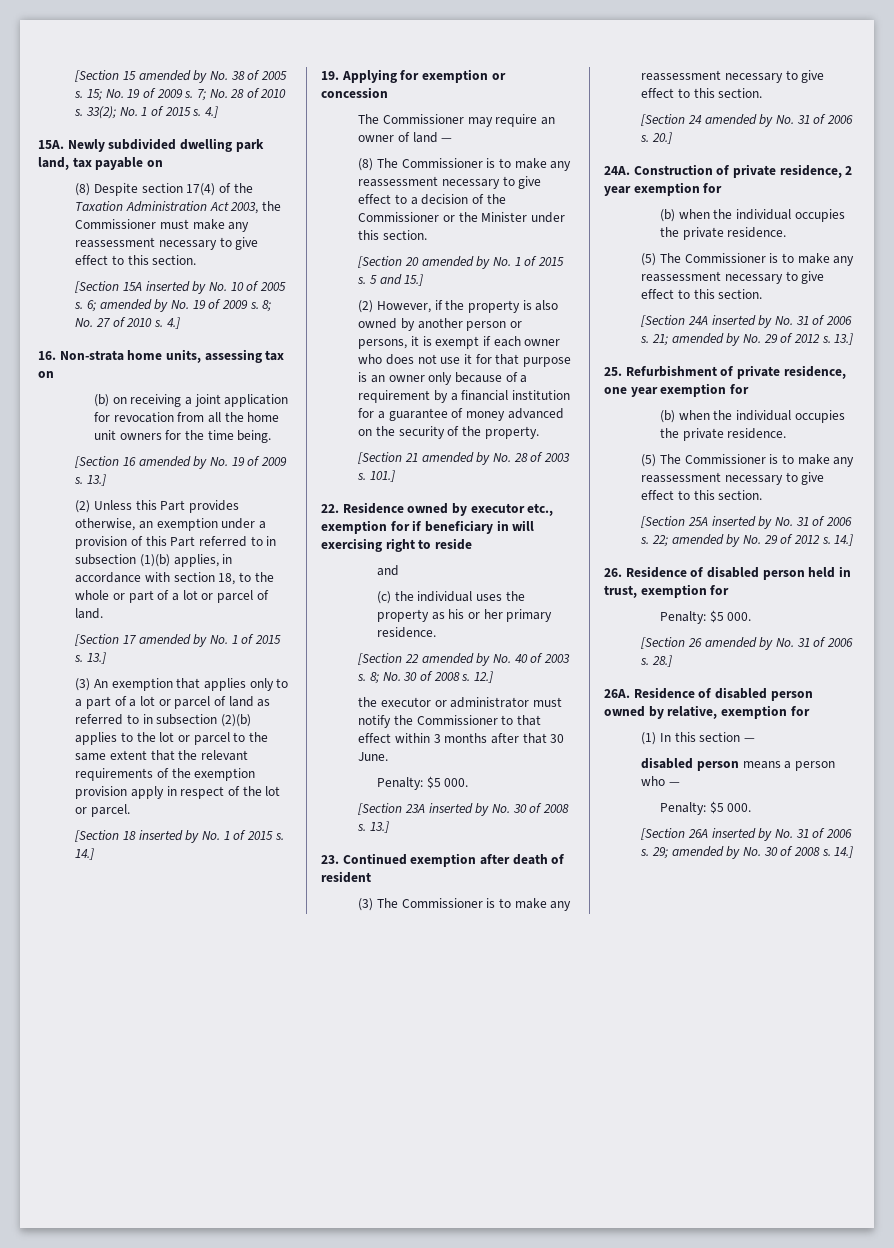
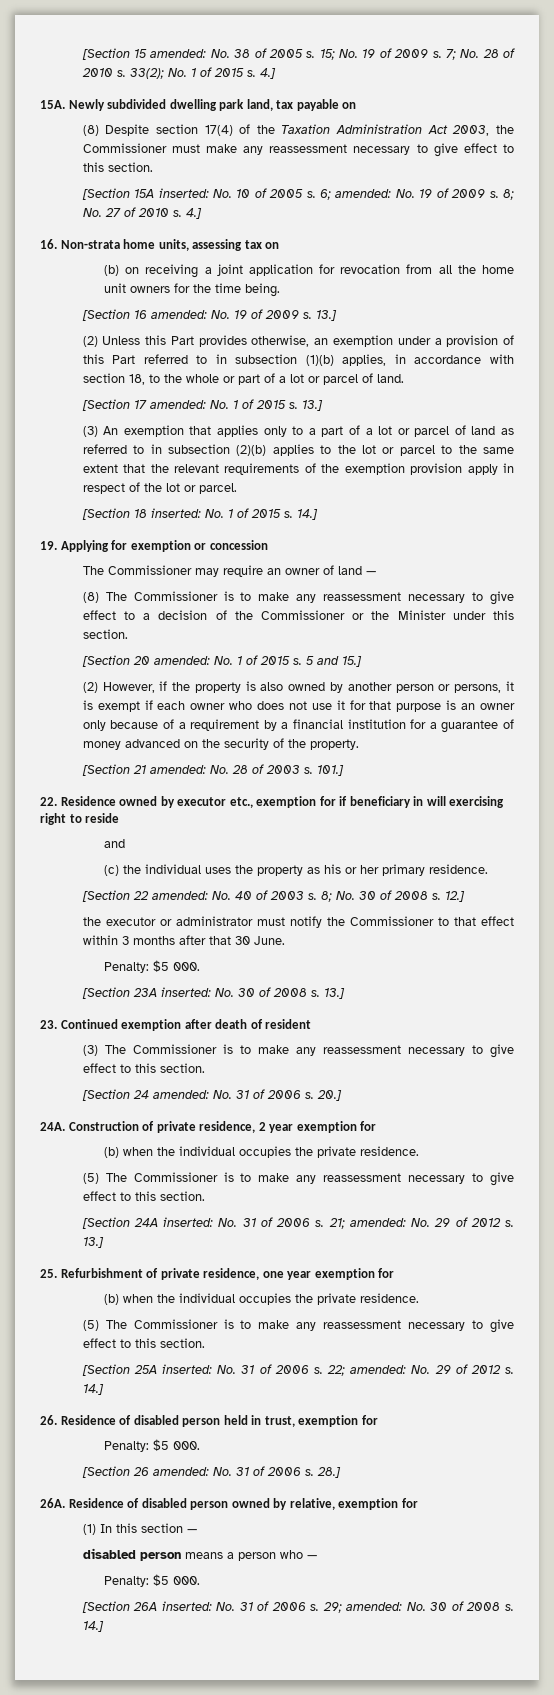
[138,70,208,83] amended by -> [150,49,207,58] amended:
[145,281,207,294] inserted by -> [158,188,209,198] inserted:
[99,299,169,312] amended by -> [335,189,392,198] amended:
[138,456,208,469] amended by -> [150,310,207,319] amended:
[138,634,208,647] amended by -> [149,400,206,409] amended:
[138,830,200,843] inserted by -> [150,508,201,518] inserted:
[421,256,491,269] amended by -> [153,656,210,665] amended:
[421,452,491,465] amended by -> [149,765,206,774] amended:
[421,653,491,666] amended by -> [151,891,208,900] amended:
[428,803,490,816] inserted by -> [160,987,211,997] inserted:
[704,114,774,127] amended by -> [152,1090,209,1099] amended:
[711,315,773,328] inserted by -> [163,1217,214,1227] inserted:
[671,333,741,346] amended by -> [349,1218,406,1227] amended:
[711,516,773,529] inserted by -> [162,1364,213,1374] inserted:
[671,534,741,547] amended by -> [350,1365,407,1374] amended:
[704,637,774,650] amended by -> [152,1467,209,1476] amended:
[711,828,773,841] inserted by -> [161,1601,212,1611] inserted:
[671,846,741,859] amended by -> [346,1602,403,1611] amended:

